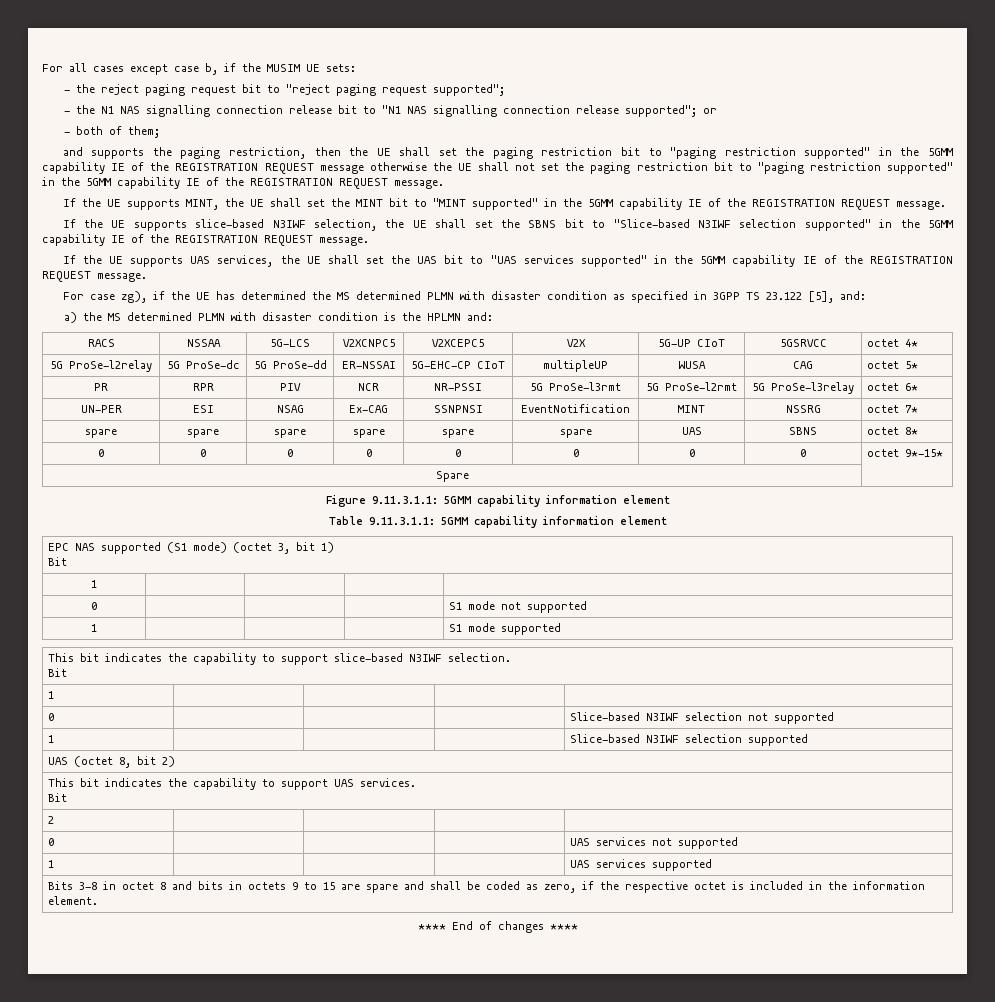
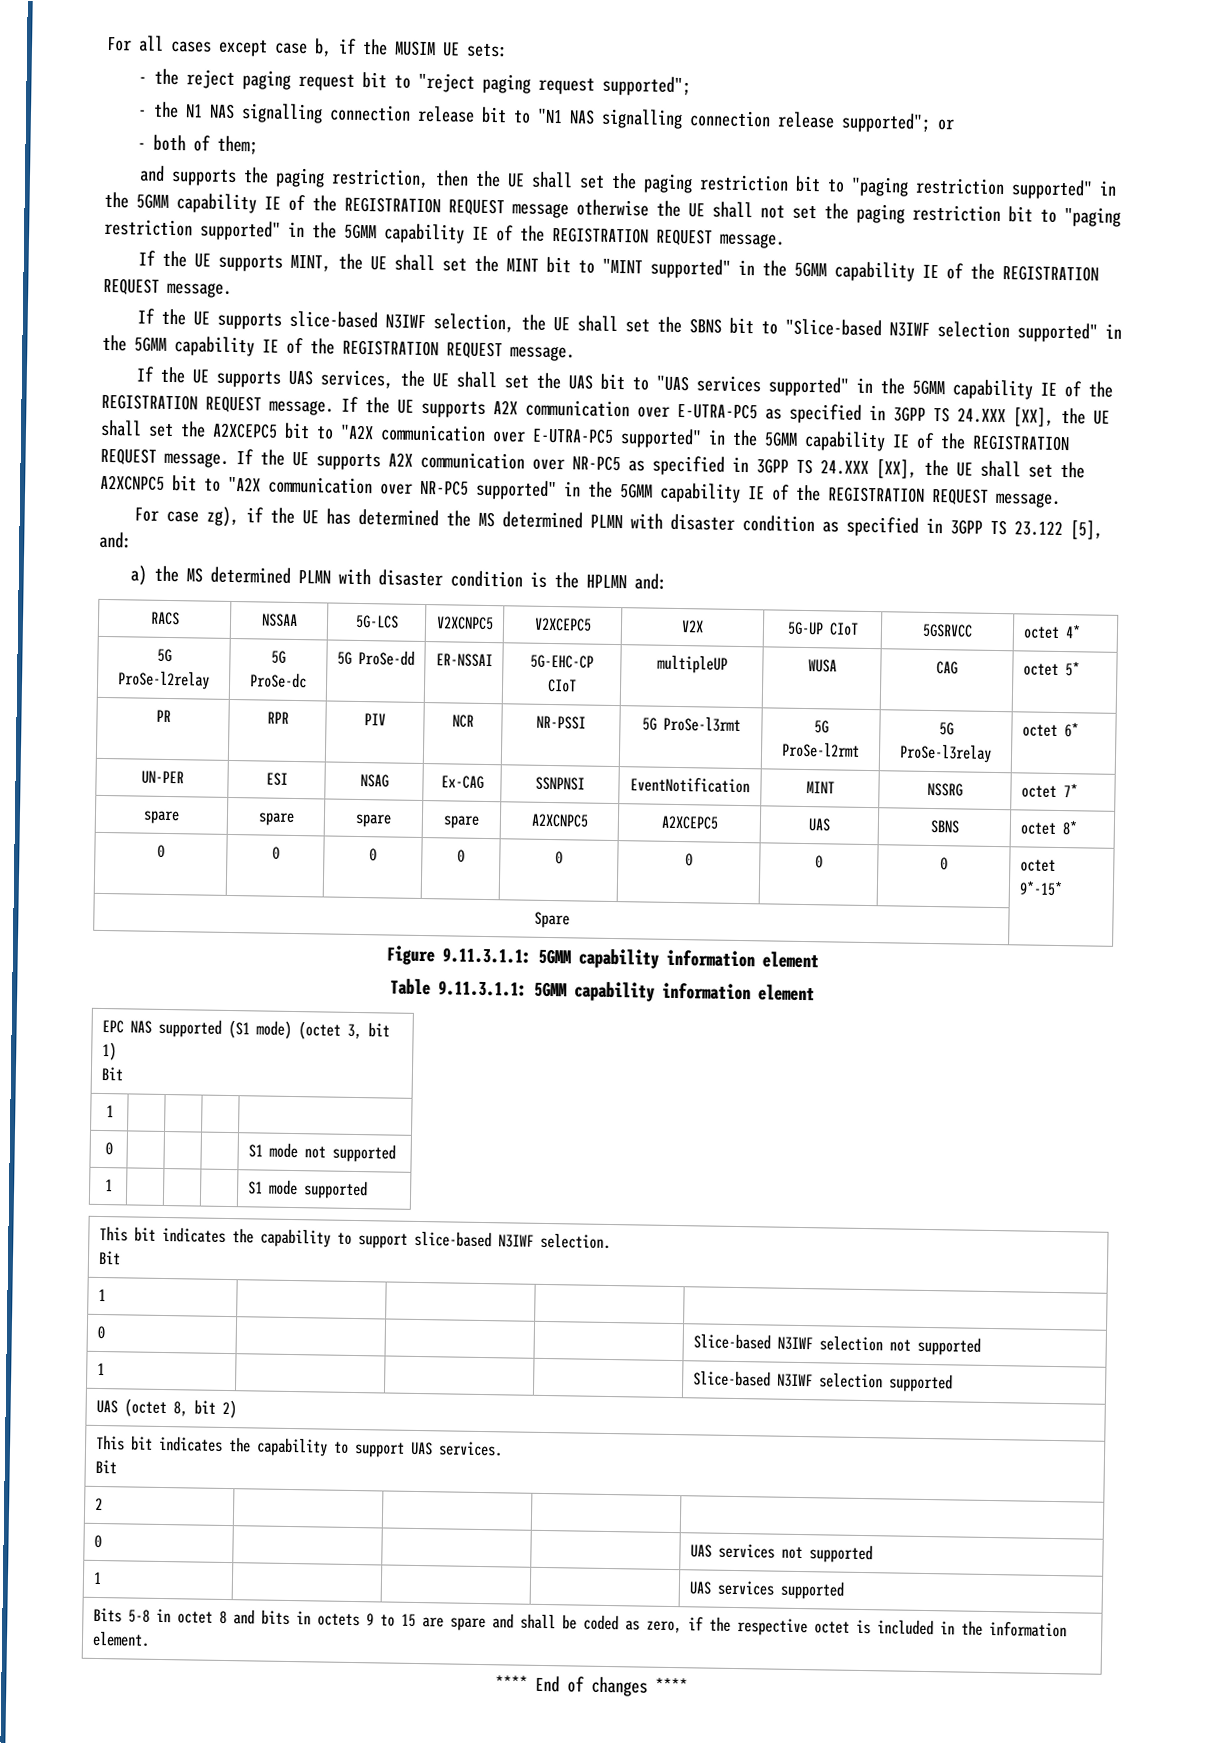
(147, 277) none -> [341,396,1110,427] [100,419,1070,452] [100,447,1085,479] [100,474,1061,508] If the UE supports A2X communication over E-UTRA-PC5 as specified in 3GPP TS 24.XXX [XX], the UE shall set the A2XCEPC5 bit to "A2X communication over E-UTRA-PC5 supported" in the 5GMM capability IE of the REGISTRATION REQUEST message. If the UE supports A2X communication over NR-PC5 as specified in 3GPP TS 24.XXX [XX], the UE shall set the A2XCNPC5 bit to "A2X communication over NR-PC5 supported" in the 5GMM capability IE of the REGISTRATION REQUEST message.
[442,429,474,438] [559,429,592,438] spare | spare -> [530,813,589,828] [660,815,719,830] A2XCNPC5 | A2XCEPC5
[79,882,98,890] 3-8 -> [127,1609,150,1623] 5-8

